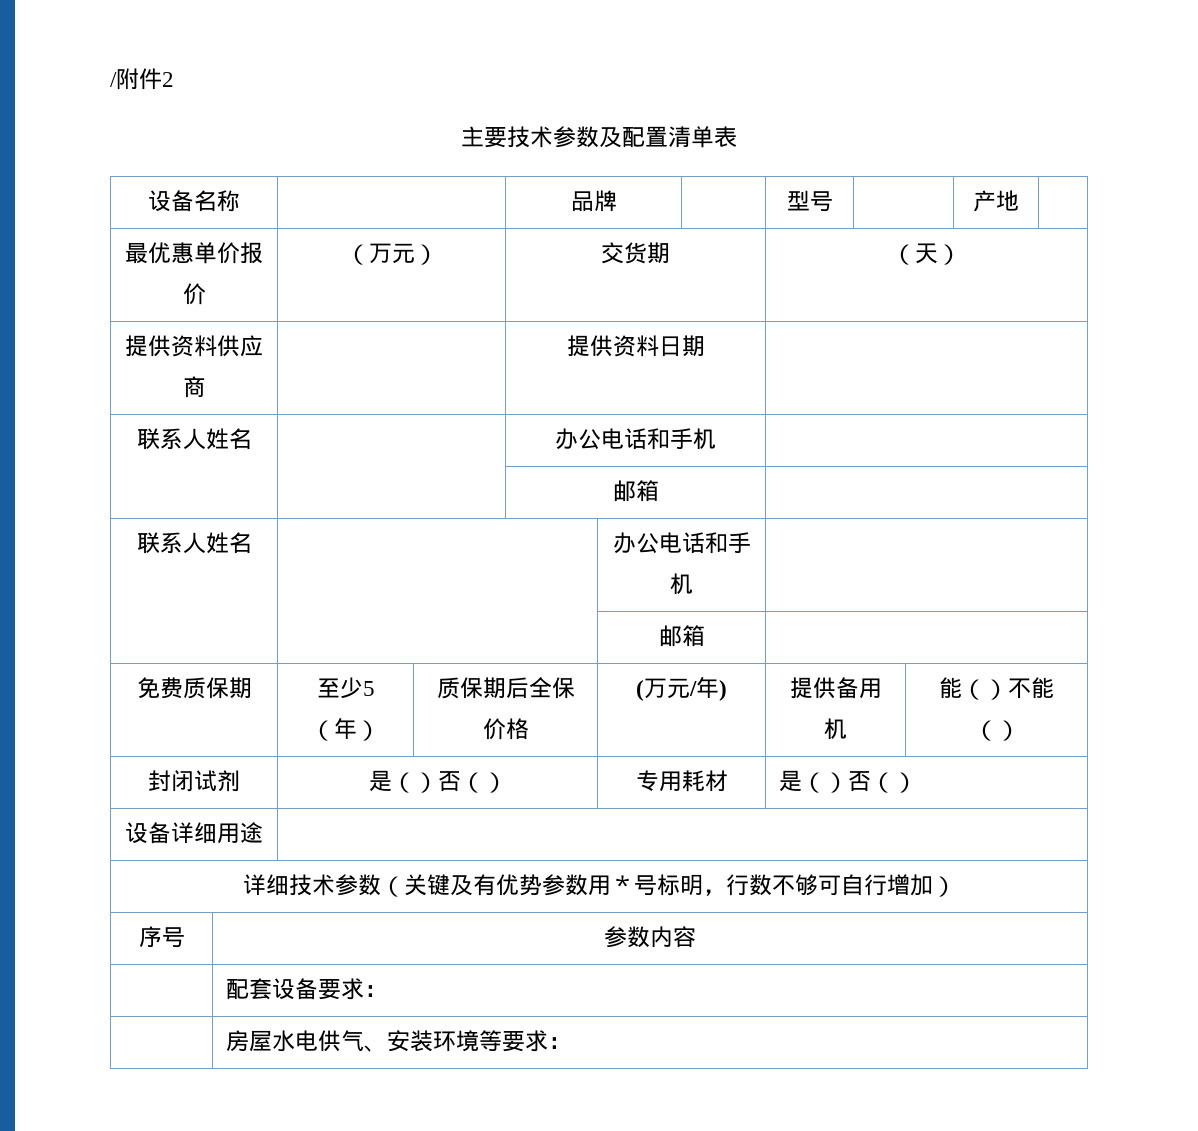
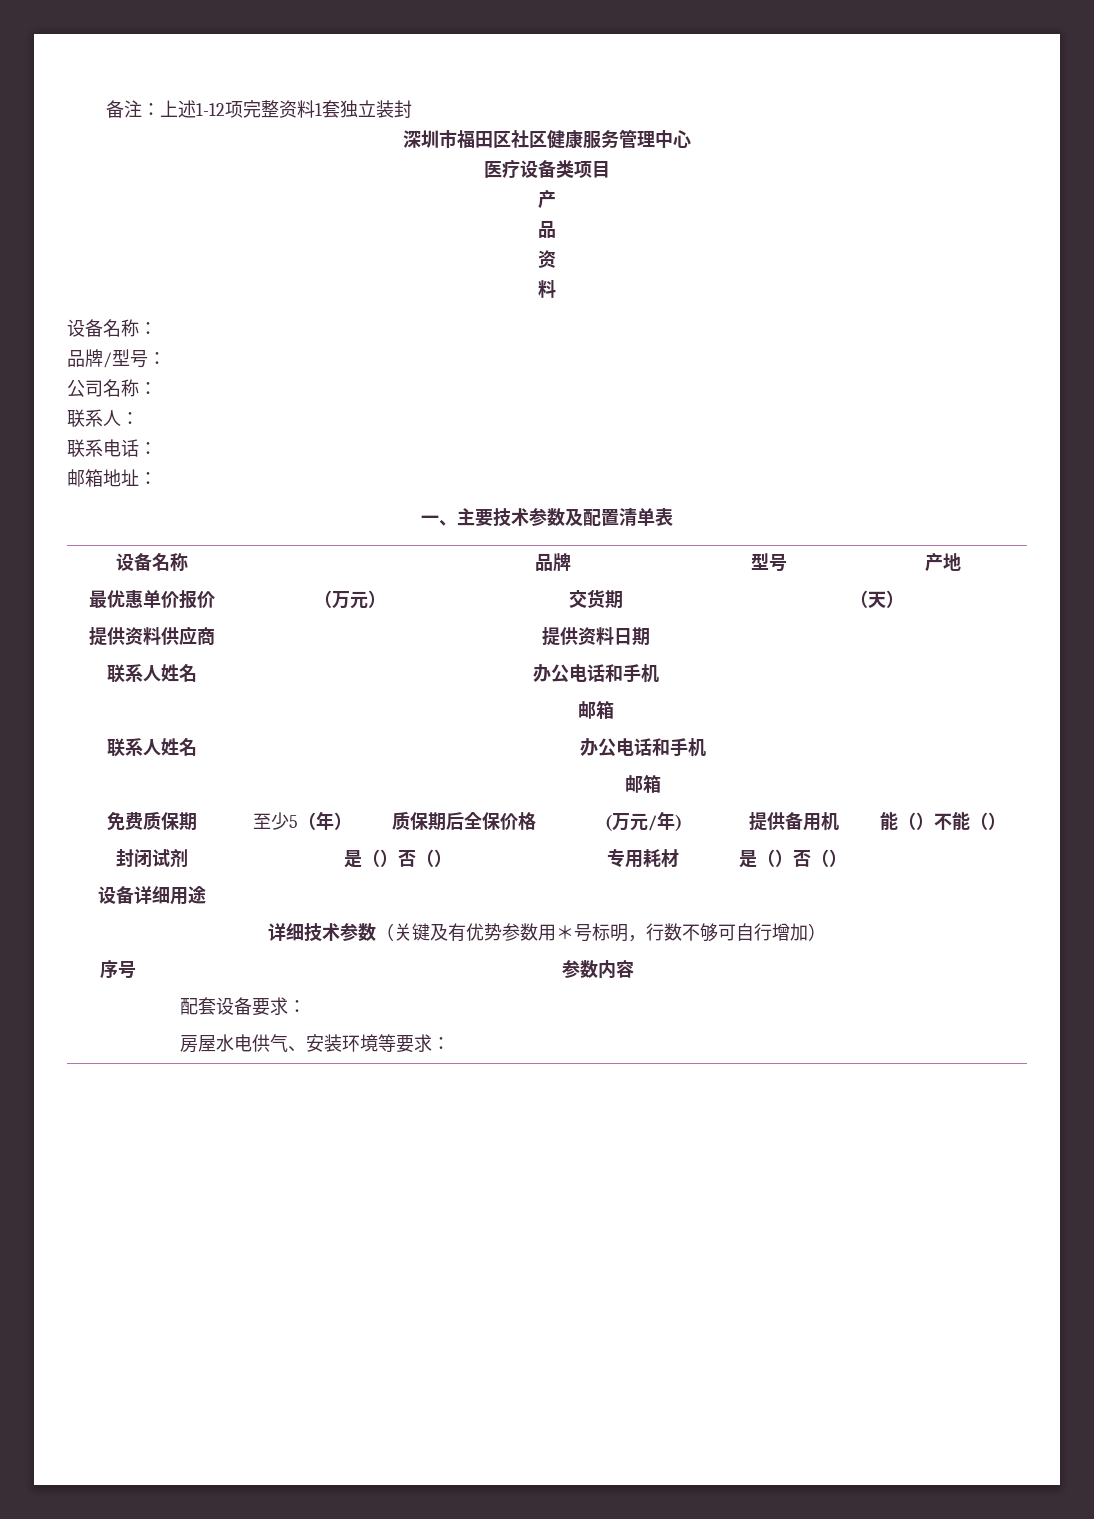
[110,68,174,90] /附件2 // -> [106,100,413,118] [403,129,691,149] [484,159,610,178] [538,190,556,209] [538,220,556,238] [538,250,556,268] [538,280,556,298] [67,319,157,337] [67,349,166,368] [67,379,157,397] [67,409,139,427] [67,439,157,457] [67,469,157,487] [421,515,457,526] 备注：上述1-12项完整资料1套独立装封 // 深圳市福田区社区健康服务管理中心 // 医疗设备类项目 // 产 // 品 // 资 // 料 // 设备名称： // 品牌/型号： // 公司名称： // 联系人： // 联系电话： // 邮箱地址： // 一、

